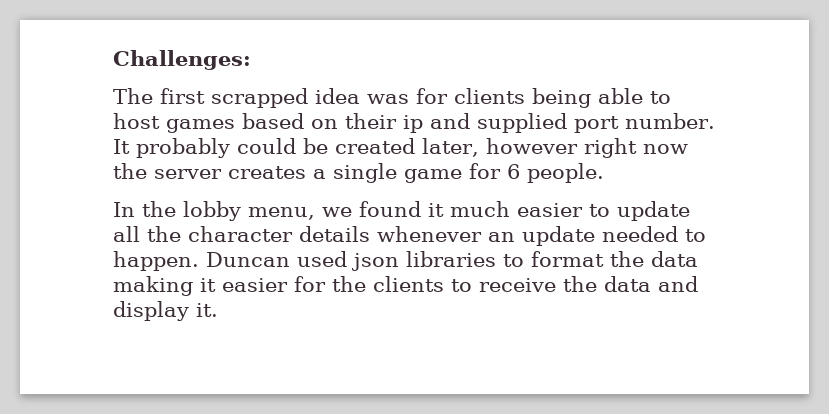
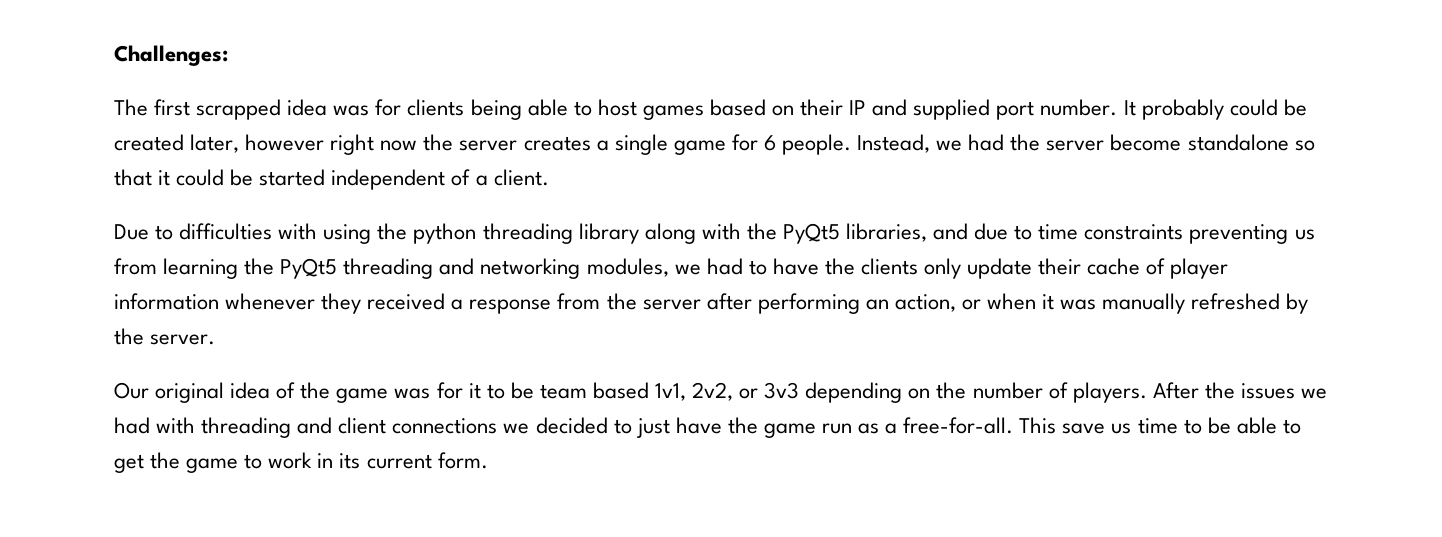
[403,115,423,133] ip -> [849,100,867,115] IP
[113,201,690,221] [113,226,706,246] [113,251,698,271] [113,276,698,296] [113,301,218,321] // In the lobby menu, we found it much easier to update all the character details whenever an update needed to happen. Duncan used json libraries to format the data making it easier for the clients to receive the data and display it. -> [857,134,1315,153] [114,169,549,190] [114,223,1315,244] [114,258,1229,279] [114,293,1309,314] [114,328,216,345] [114,382,1327,403] [114,417,1301,438] [114,452,488,473] Instead, we had the server become standalone so that it could be started independent of a client. // Due to difficulties with using the python threading library along with the PyQt5 libraries, and due to time constraints preventing us from learning the PyQt5 threading and networking modules, we had to have the clients only update their cache of player information whenever they received a response from the server after performing an action, or when it was manually refreshed by the server. // Our original idea of the game was for it to be team based 1v1, 2v2, or 3v3 depending on the number of players. After the issues we had with threading and client connections we decided to just have the game run as a free-for-all. This save us time to be able to get the game to work in its current form.

